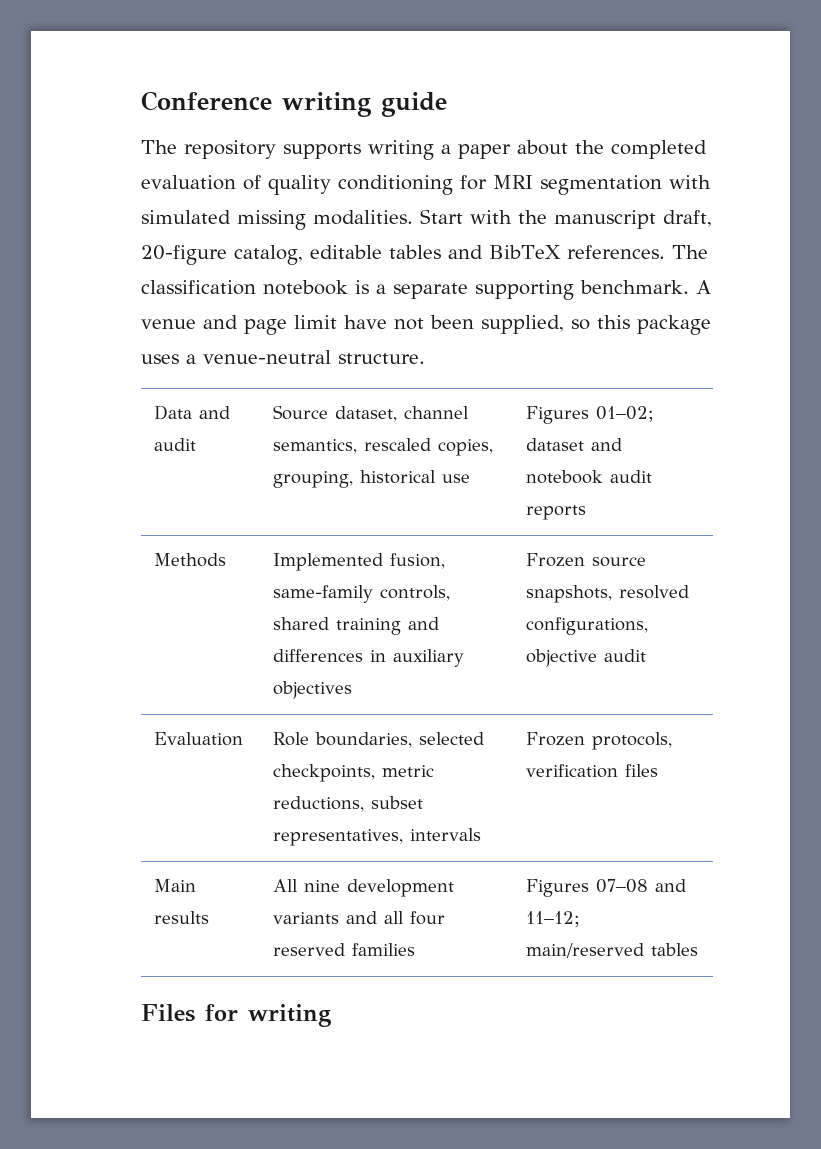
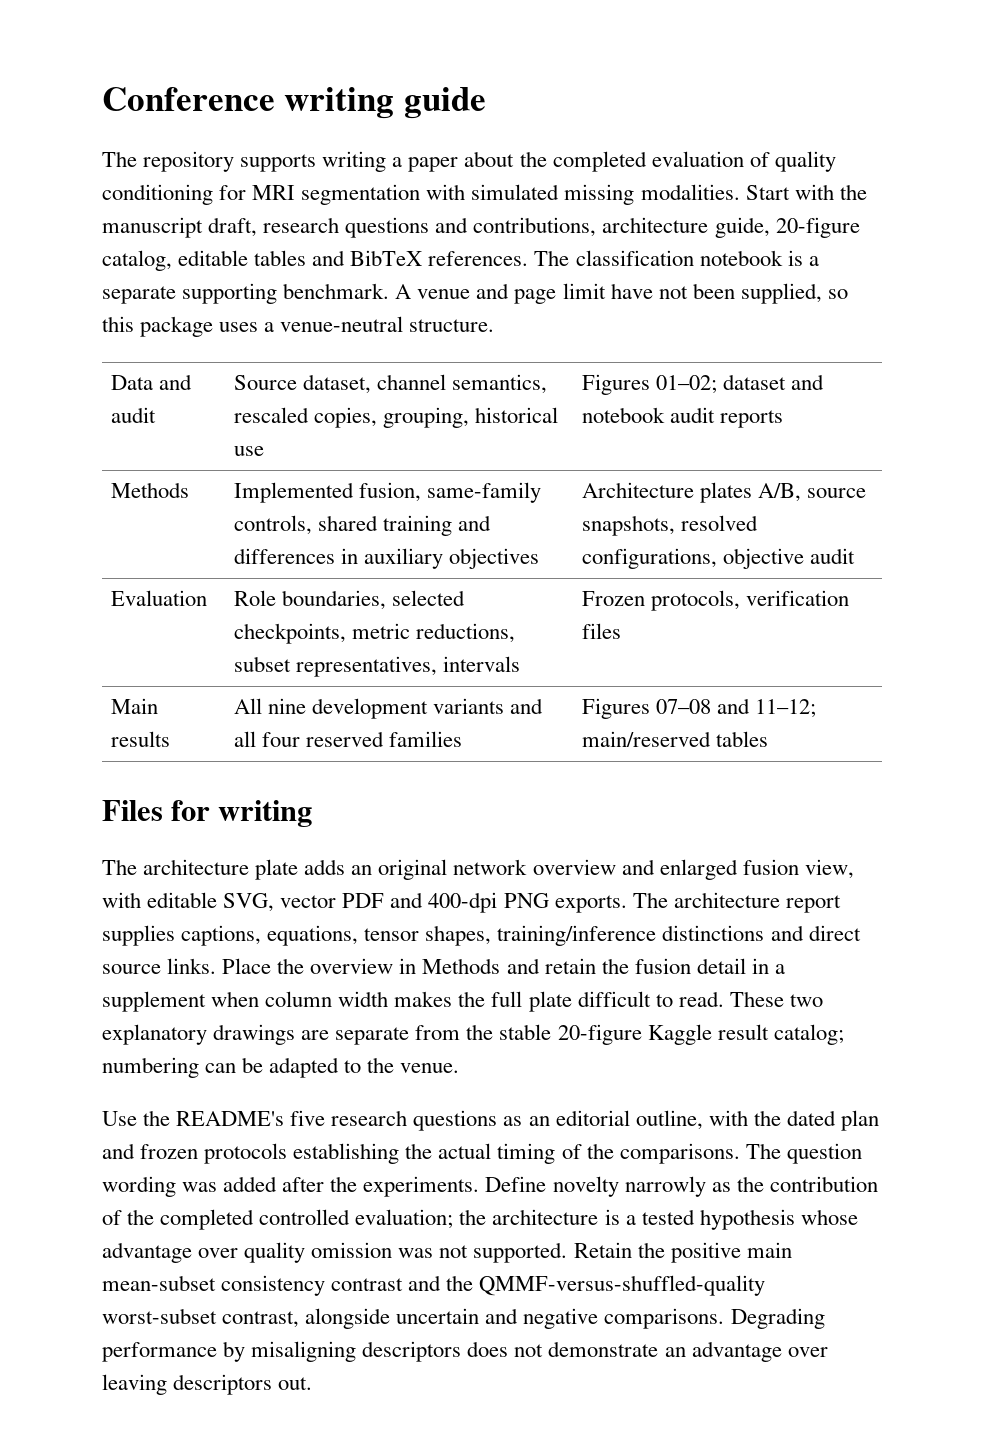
(712, 218) none -> [263,217,770,238] research questions and contributions, architecture guide,
[525,553,585,567] Frozen -> [582,482,802,503] Architecture plates A/B,
(331, 1015) none -> [102,859,854,880] [102,892,841,913] [102,925,861,946] [102,958,785,974] [102,991,823,1012] [102,1024,844,1045] [102,1057,460,1078] [102,1110,879,1131] [102,1143,862,1164] [102,1176,878,1197] [102,1209,858,1230] [102,1242,792,1263] [102,1275,766,1296] [102,1308,825,1329] [102,1341,828,1362] [102,1374,313,1395] // The architecture plate adds an original network overview and enlarged fusion view, with editable SVG, vector PDF and 400-dpi PNG exports. The architecture report supplies captions, equations, tensor shapes, training/inference distinctions and direct source links. Place the overview in Methods and retain the fusion detail in a supplement when column width makes the full plate difficult to read. These two explanatory drawings are separate from the stable 20-figure Kaggle result catalog; numbering can be adapted to the venue. // Use the README's five research questions as an editorial outline, with the dated plan and frozen protocols establishing the actual timing of the comparisons. The question wording was added after the experiments. Define novelty narrowly as the contribution of the completed controlled evaluation; the architecture is a tested hypothesis whose advantage over quality omission was not supported. Retain the positive main mean-subset consistency contrast and the QMMF-versus-shuffled-quality worst-subset contrast, alongside uncertain and negative comparisons. Degrading performance by misaligning descriptors does not demonstrate an advantage over leaving descriptors out.

